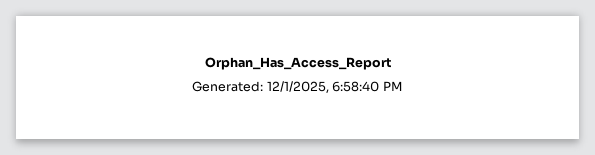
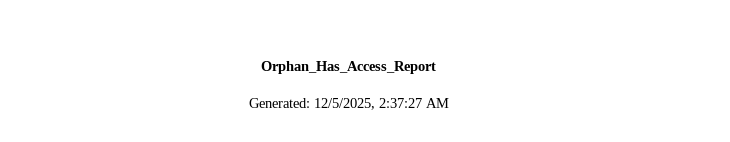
[266,81,403,93] 12/1/2025, 6:58:40 PM -> [313,98,449,110] 12/5/2025, 2:37:27 AM

